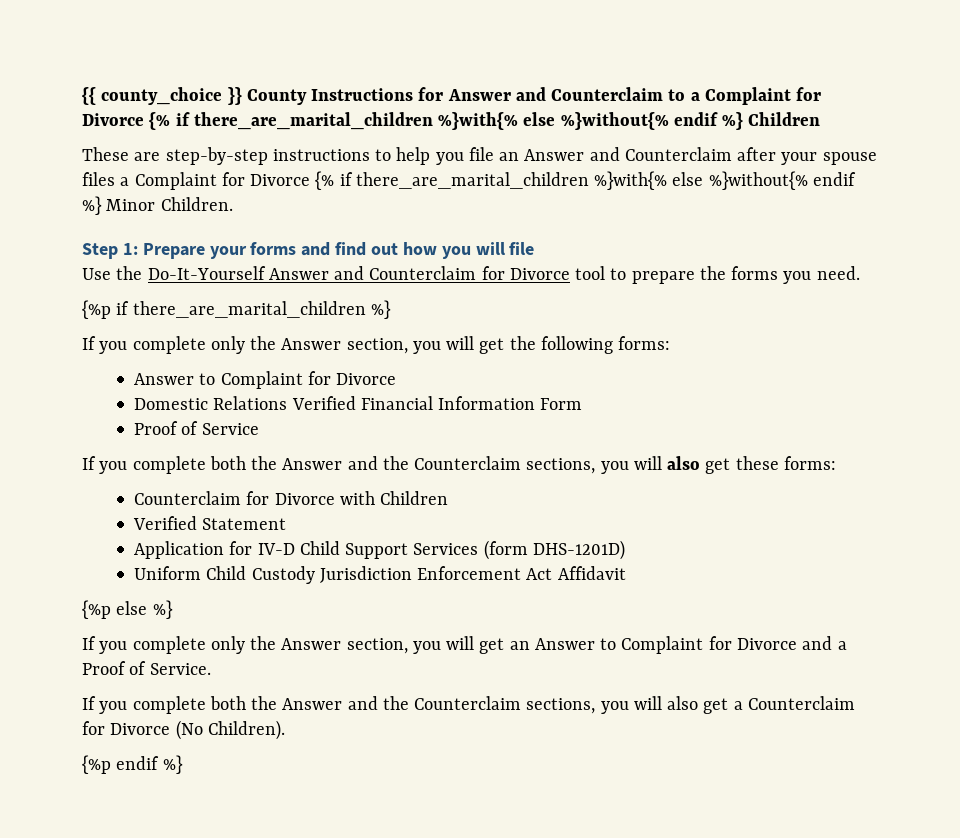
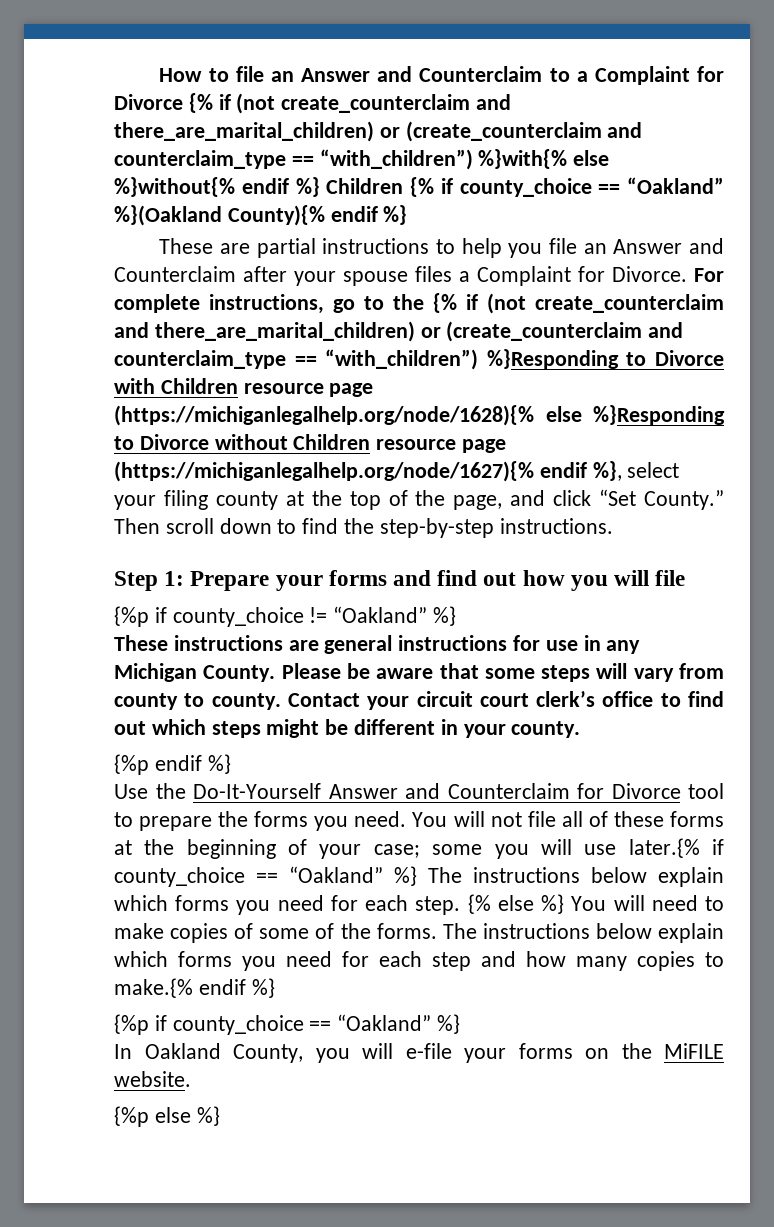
[82,87,444,105] {{ county_choice }} County Instructions for -> [159,66,294,82] How to file an
[193,112,433,130] there_are_marital_children -> [236,93,512,114] [114,121,643,142] [114,149,473,170] (not create_counterclaim and there_are_marital_children) or (create_counterclaim and counterclaim_type == “with_children”)
(821, 119) none -> [410,177,724,197] [114,205,408,226] {% if county_choice == “Oakland” %}(Oakland County){% endif %}
[165,147,268,165] step-by-step -> [256,238,316,258] partial
[250,171,856,190] [82,196,233,215] Divorce {% if there_are_marital_children %}with{% else %}without{% endif %} Minor Children. -> [612,266,724,282] [114,293,724,314] [114,321,684,342] [114,349,724,370] [114,378,374,397] [114,405,725,426] [114,434,507,453] [114,461,680,482] [114,489,725,510] [114,518,613,538] Divorce. For complete instructions, go to the {% if (not create_counterclaim and there_are_marital_children) or (create_counterclaim and counterclaim_type == “with_children”) %}Responding to Divorce with Children resource page (https://michiganlegalhelp.org/node/1628){% else %}Responding to Divorce without Children resource page (https://michiganlegalhelp.org/node/1627){% endif %}, select your filing county at the top of the page, and click “Set County.” Then scroll down to find the step-by-step instructions.
(535, 248) none -> [114,606,457,627] [114,635,641,654] [114,663,724,682] [114,691,724,710] [114,719,581,738] [114,754,231,775] // {%p if county_choice != “Oakland” %} // These instructions are general instructions for use in any Michigan County. Please be aware that some steps will vary from county to county. Contact your circuit court clerk’s office to find out which steps might be different in your county. // {%p endif %}
[82,300,391,319] [82,336,671,354] [134,371,397,389] [134,396,583,410] [134,421,259,435] [82,456,836,474] [134,491,449,505] [133,516,287,530] [134,540,626,560] [134,566,626,584] [82,600,173,619] [82,636,847,654] [82,661,211,675] [82,696,855,714] [82,720,285,740] [82,755,160,774] // {%p if there_are_marital_children %} // If you complete only the Answer section, you will get the following forms: // Answer to Complaint for Divorce // Domestic Relations Verified Financial Information Form // Proof of Service // If you complete both the Answer and the Counterclaim sections, you will also get these forms: // Counterclaim for Divorce with Children // Verified Statement // Application for IV-D Child Support Services (form DHS-1201D) // Uniform Child Custody Jurisdiction Enforcement Act Affidavit // {%p else %} // If you complete only the Answer section, you will get an Answer to Complaint for Divorce and a Proof of Service. // If you complete both the Answer and the Counterclaim sections, you will also get a Counterclaim for Divorce (No Children). // {%p endif -> [412,811,725,827] [114,838,724,859] [114,866,724,887] [114,894,724,915] [114,923,724,943] [114,951,724,971] [114,978,275,998] [114,1014,461,1035] [114,1043,724,1063] [114,1071,191,1087] [114,1106,191,1127] You will not file all of these forms at the beginning of your case; some you will use later.{% if county_choice == “Oakland” %} The instructions below explain which forms you need for each step. {% else %} You will need to make copies of some of the forms. The instructions below explain which forms you need for each step and how many copies to make.{% endif %} // {%p if county_choice == “Oakland” %} // In Oakland County, you will e-file your forms on the MiFILE website. // {%p else

